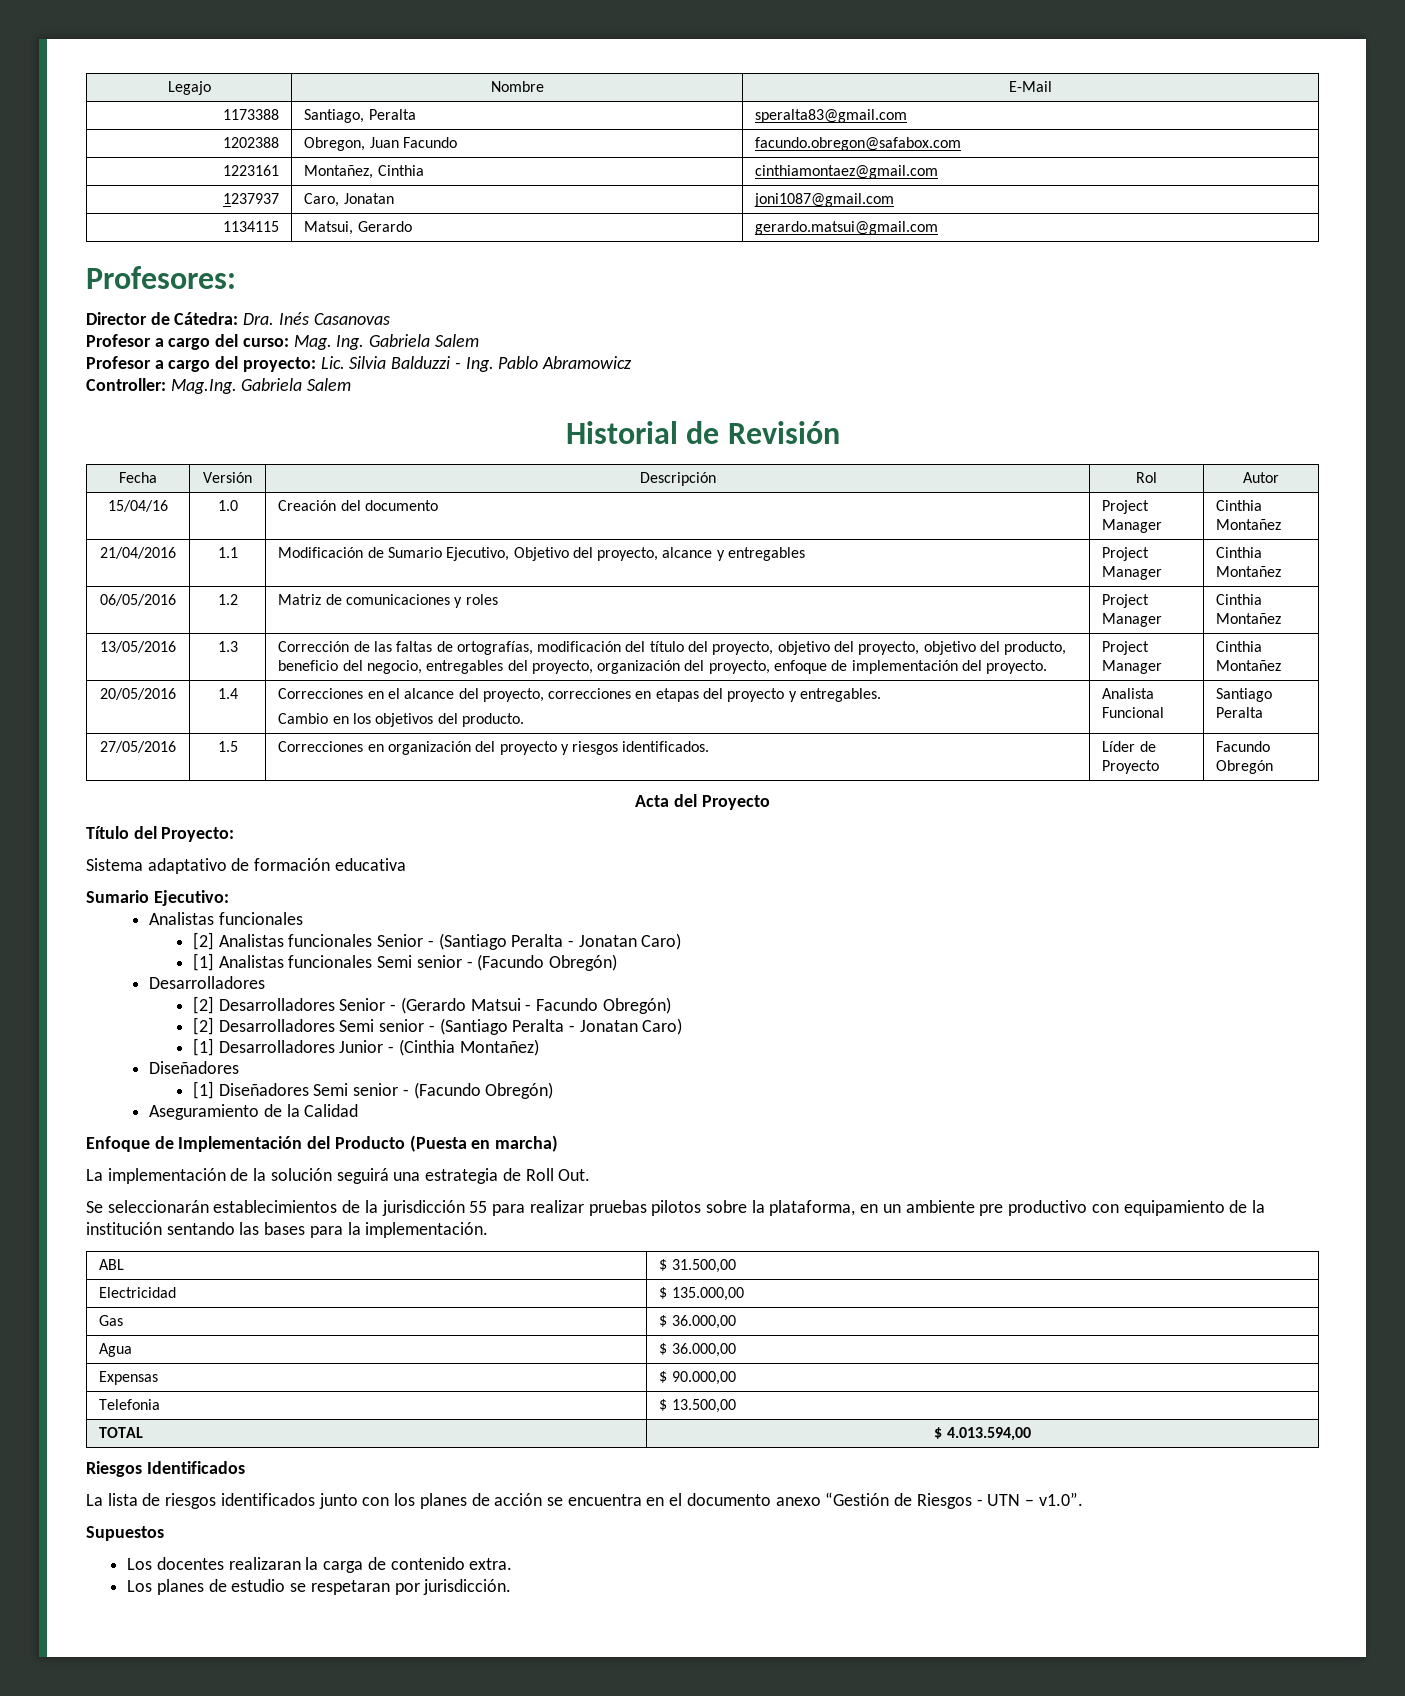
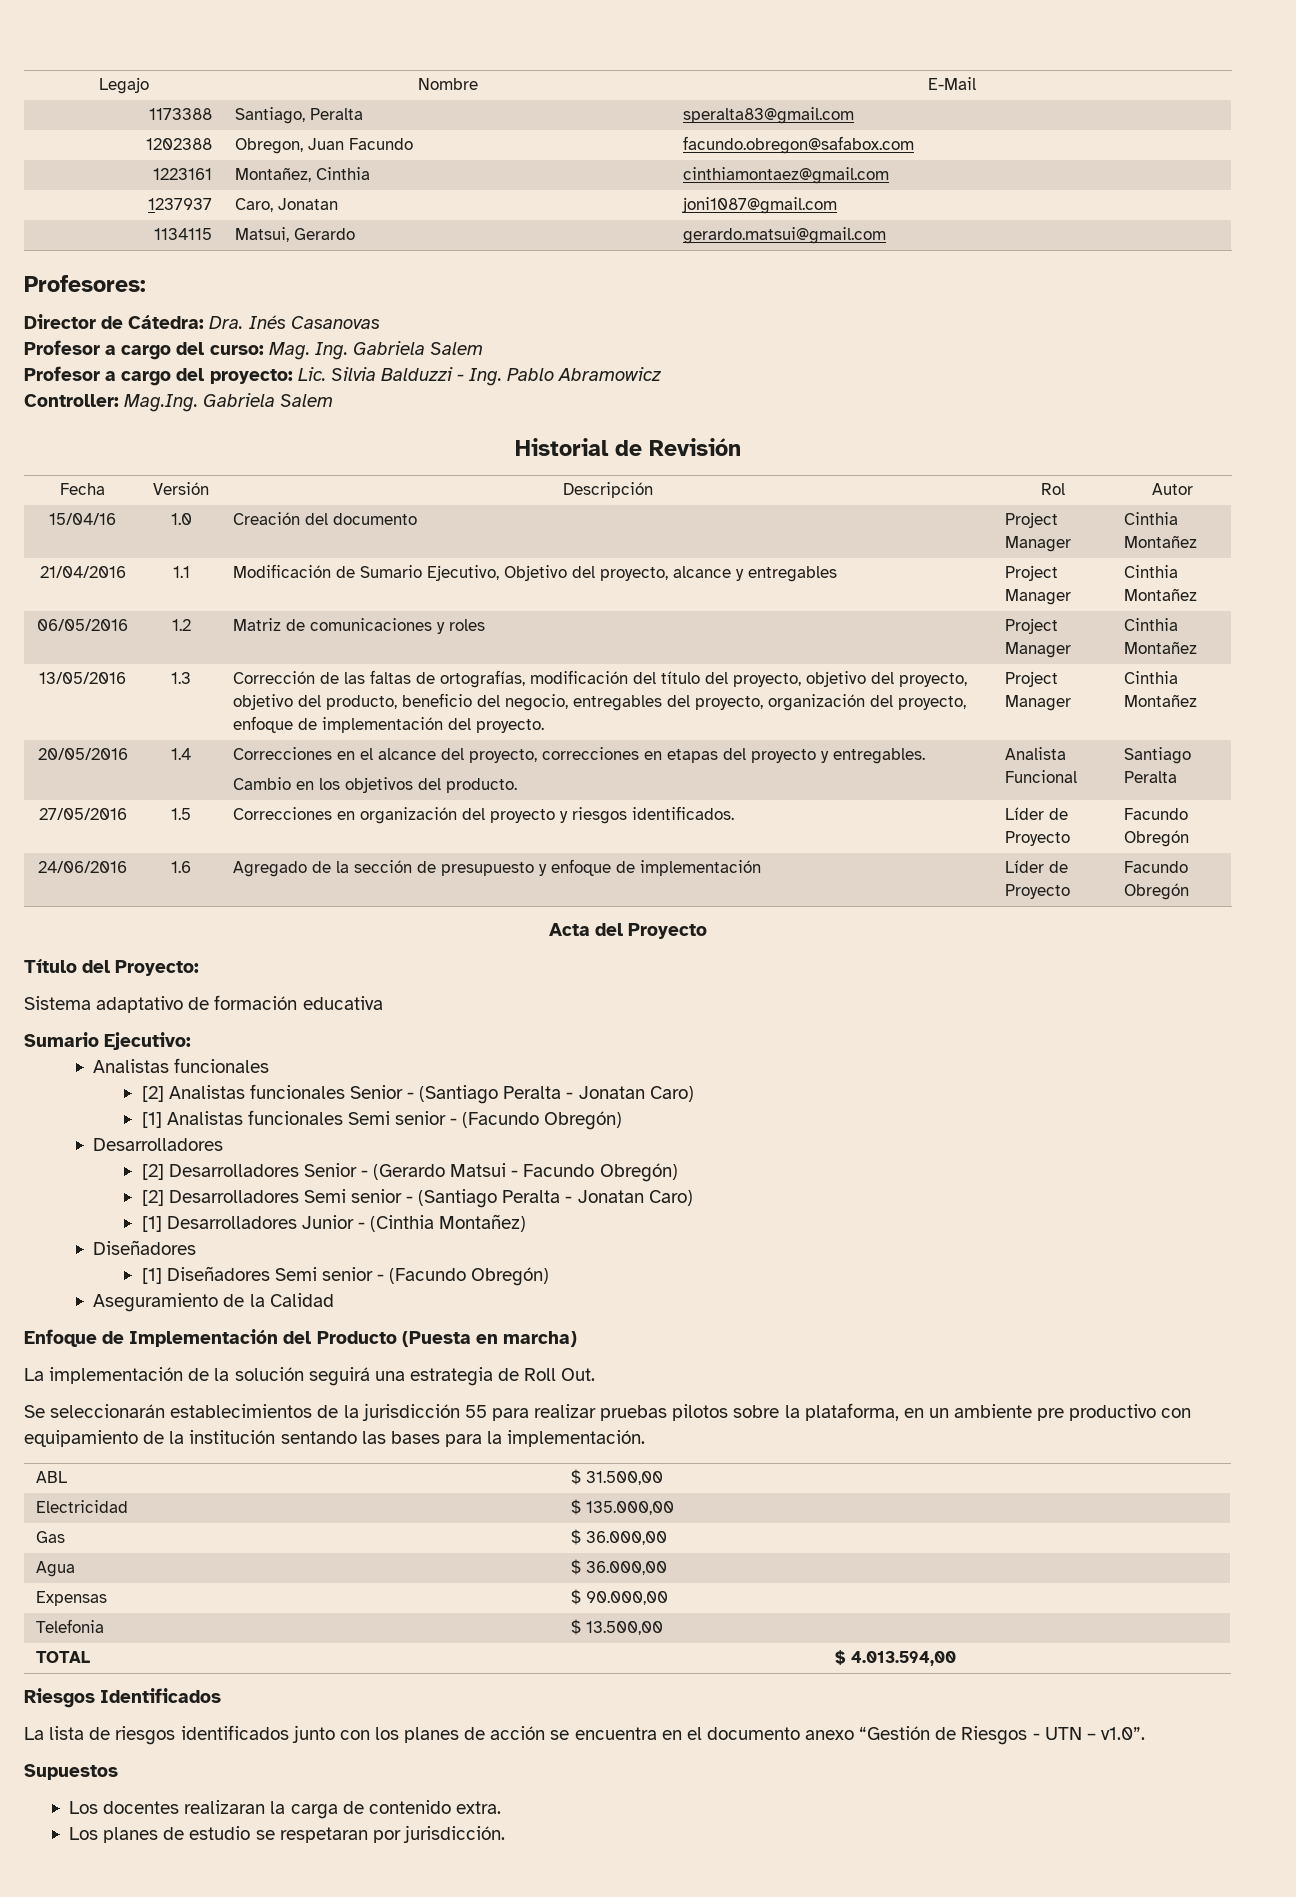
(1274, 767) none -> [38,861,127,873] [171,861,191,873] [233,859,762,877] [1005,860,1069,873] [1005,884,1071,899] [1124,861,1189,873] [1124,883,1190,900] // 24/06/2016 | 1.6 | Agregado de la sección de presupuesto y enfoque de implementación | Líder de Proyecto | Facundo Obregón

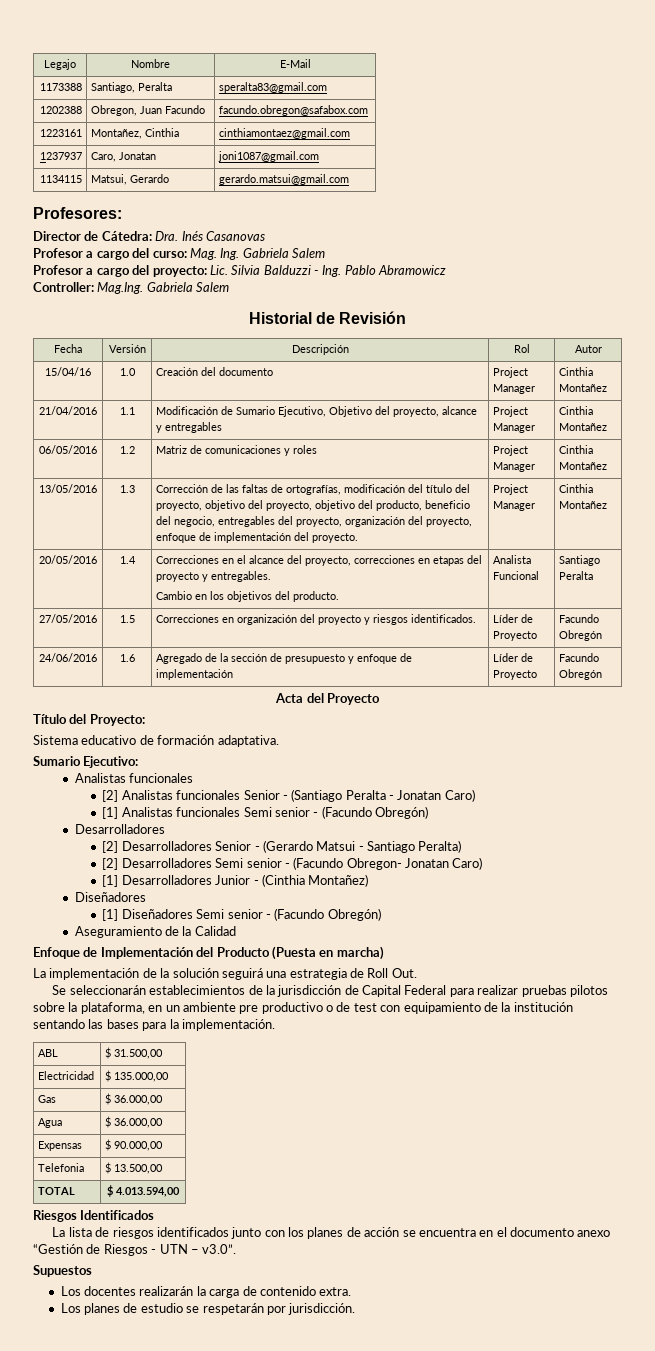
[96,996,184,1013] adaptativo -> [81,735,137,745] educativo
[302,996,383,1010] educativa -> [217,735,279,747] adaptativa.
[523,1163,678,1182] Facundo Obregón) -> [367,840,462,853] Santiago Peralta)
[418,1189,573,1208] (Santiago Peralta - -> [293,857,402,870] (Facundo Obregon-
[464,1405,487,1418] 55 -> [344,985,447,997] de Capital Federal
(1157, 1412) none -> [326,1002,377,1012] o de test
[1100,1727,1145,1740] v1.0”. -> [202,1244,237,1254] v3.0”.
[184,1800,266,1814] realizaran -> [139,1286,194,1296] realizarán
[279,1827,368,1843] respetaran -> [202,1303,264,1315] respetarán

